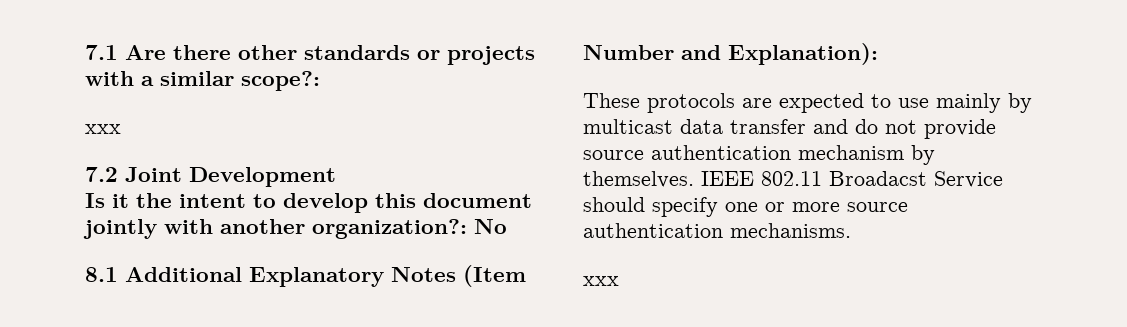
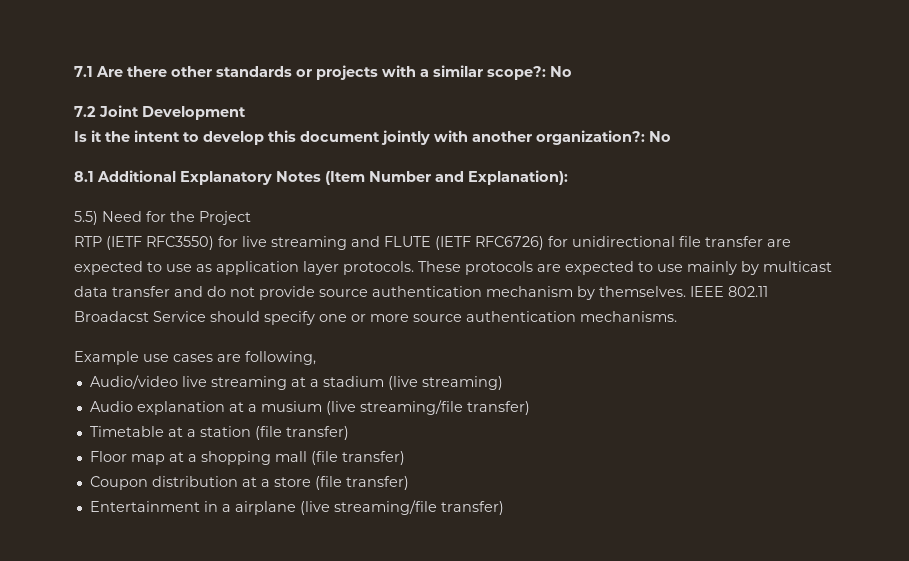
[85,124,121,134] // xxx -> [550,66,572,77] No
(878, 54) none -> [74,211,251,225] [74,236,791,250] [74,261,414,275] 5.5) Need for the Project // RTP (IETF RFC3550) for live streaming and FLUTE (IETF RFC6726) for unidirectional file transfer are expected to use as application layer protocols.
[583,276,619,286] xxx -> [74,351,316,365] [89,375,503,390] [89,400,530,415] [89,426,349,440] [89,451,405,465] [89,476,409,490] [89,500,504,515] Example use cases are following, // Audio/video live streaming at a stadium (live streaming) // Audio explanation at a musium (live streaming/file transfer) // Timetable at a station (file transfer) // Floor map at a shopping mall (file transfer) // Coupon distribution at a store (file transfer) // Entertainment in a airplane (live streaming/file transfer)

